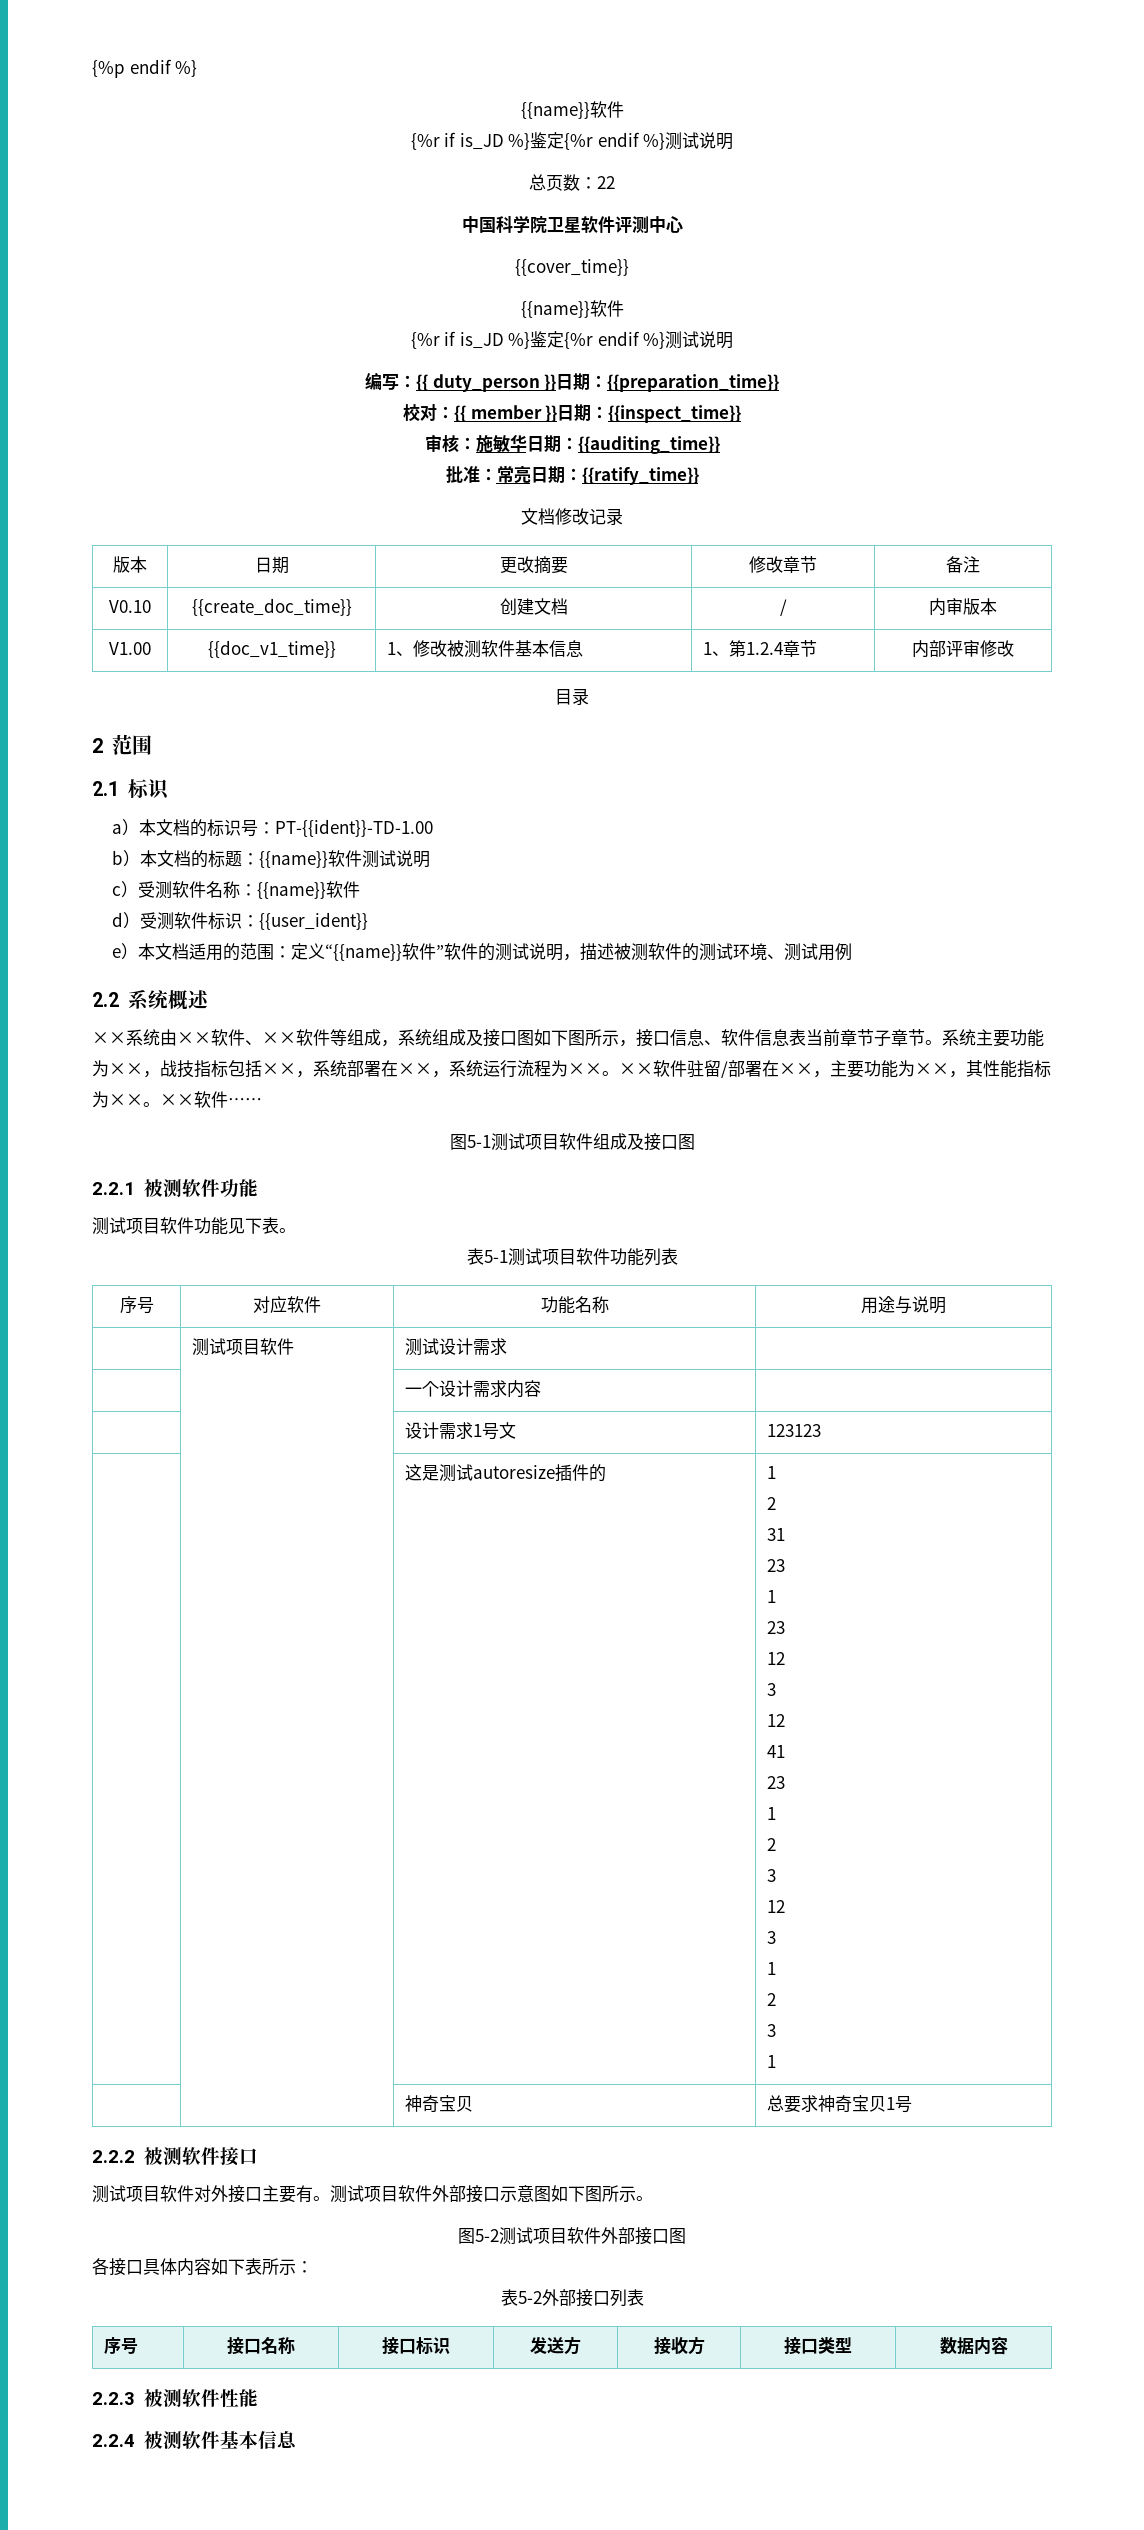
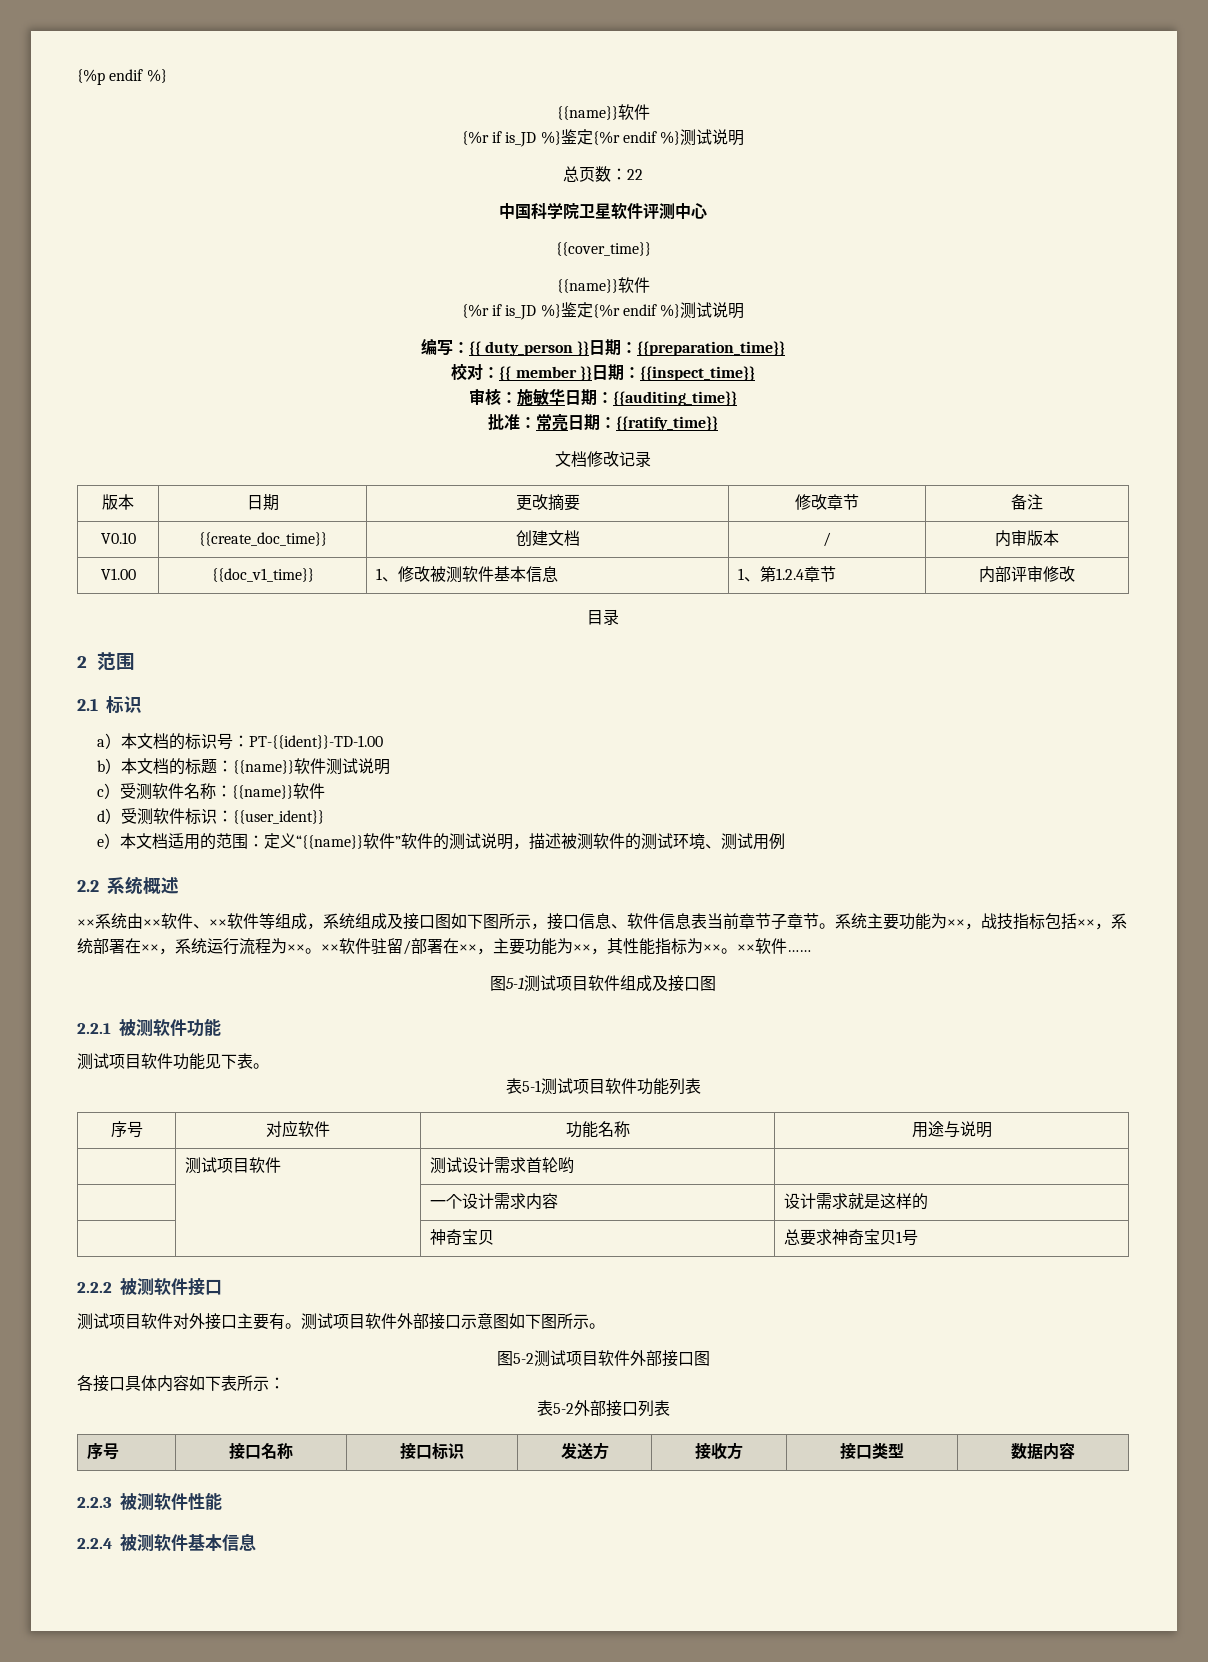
(508, 1346) none -> [525,1157,574,1174] 首轮哟
[405,1422,517,1440] [767,1424,822,1437] [405,1464,607,1482] [767,1466,777,1479] [767,1497,777,1510] [767,1528,786,1541] [767,1559,786,1572] [767,1590,777,1603] [767,1621,786,1634] [767,1652,786,1665] [767,1683,777,1696] [767,1714,786,1727] [767,1745,786,1758] [767,1776,786,1789] [767,1807,777,1820] [767,1838,777,1851] [767,1869,777,1882] [767,1900,786,1913] [767,1931,777,1944] [767,1962,777,1975] [767,1993,777,2006] [767,2024,777,2037] [767,2055,777,2068] // | | 设计需求1号文 | 123123 // | | 这是测试autoresize插件的 | 1 // 2 // 31 // 23 // 1 // 23 // 12 // 3 // 12 // 41 // 23 // 1 // 2 // 3 // 12 // 3 // 1 // 2 // 3 // 1 -> [783,1193,928,1210] 设计需求就是这样的

